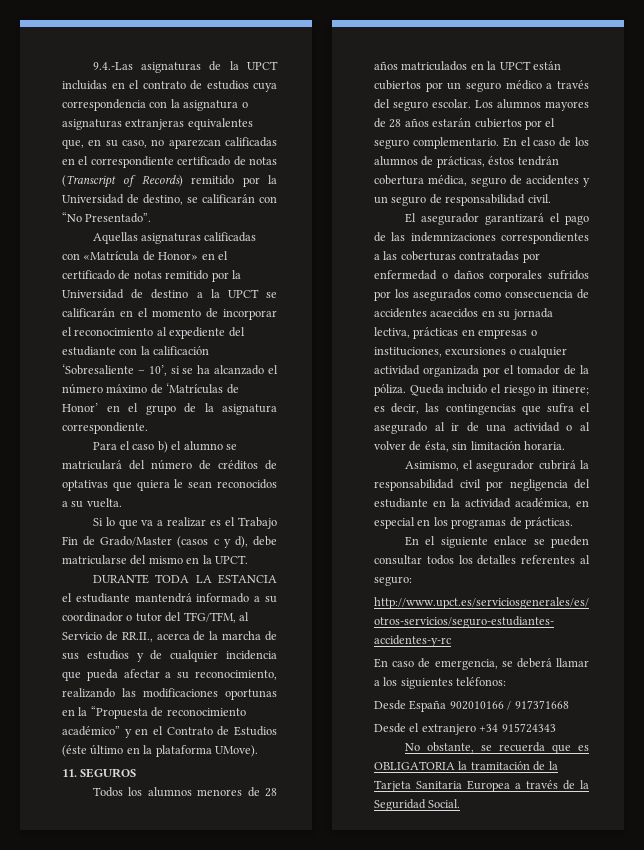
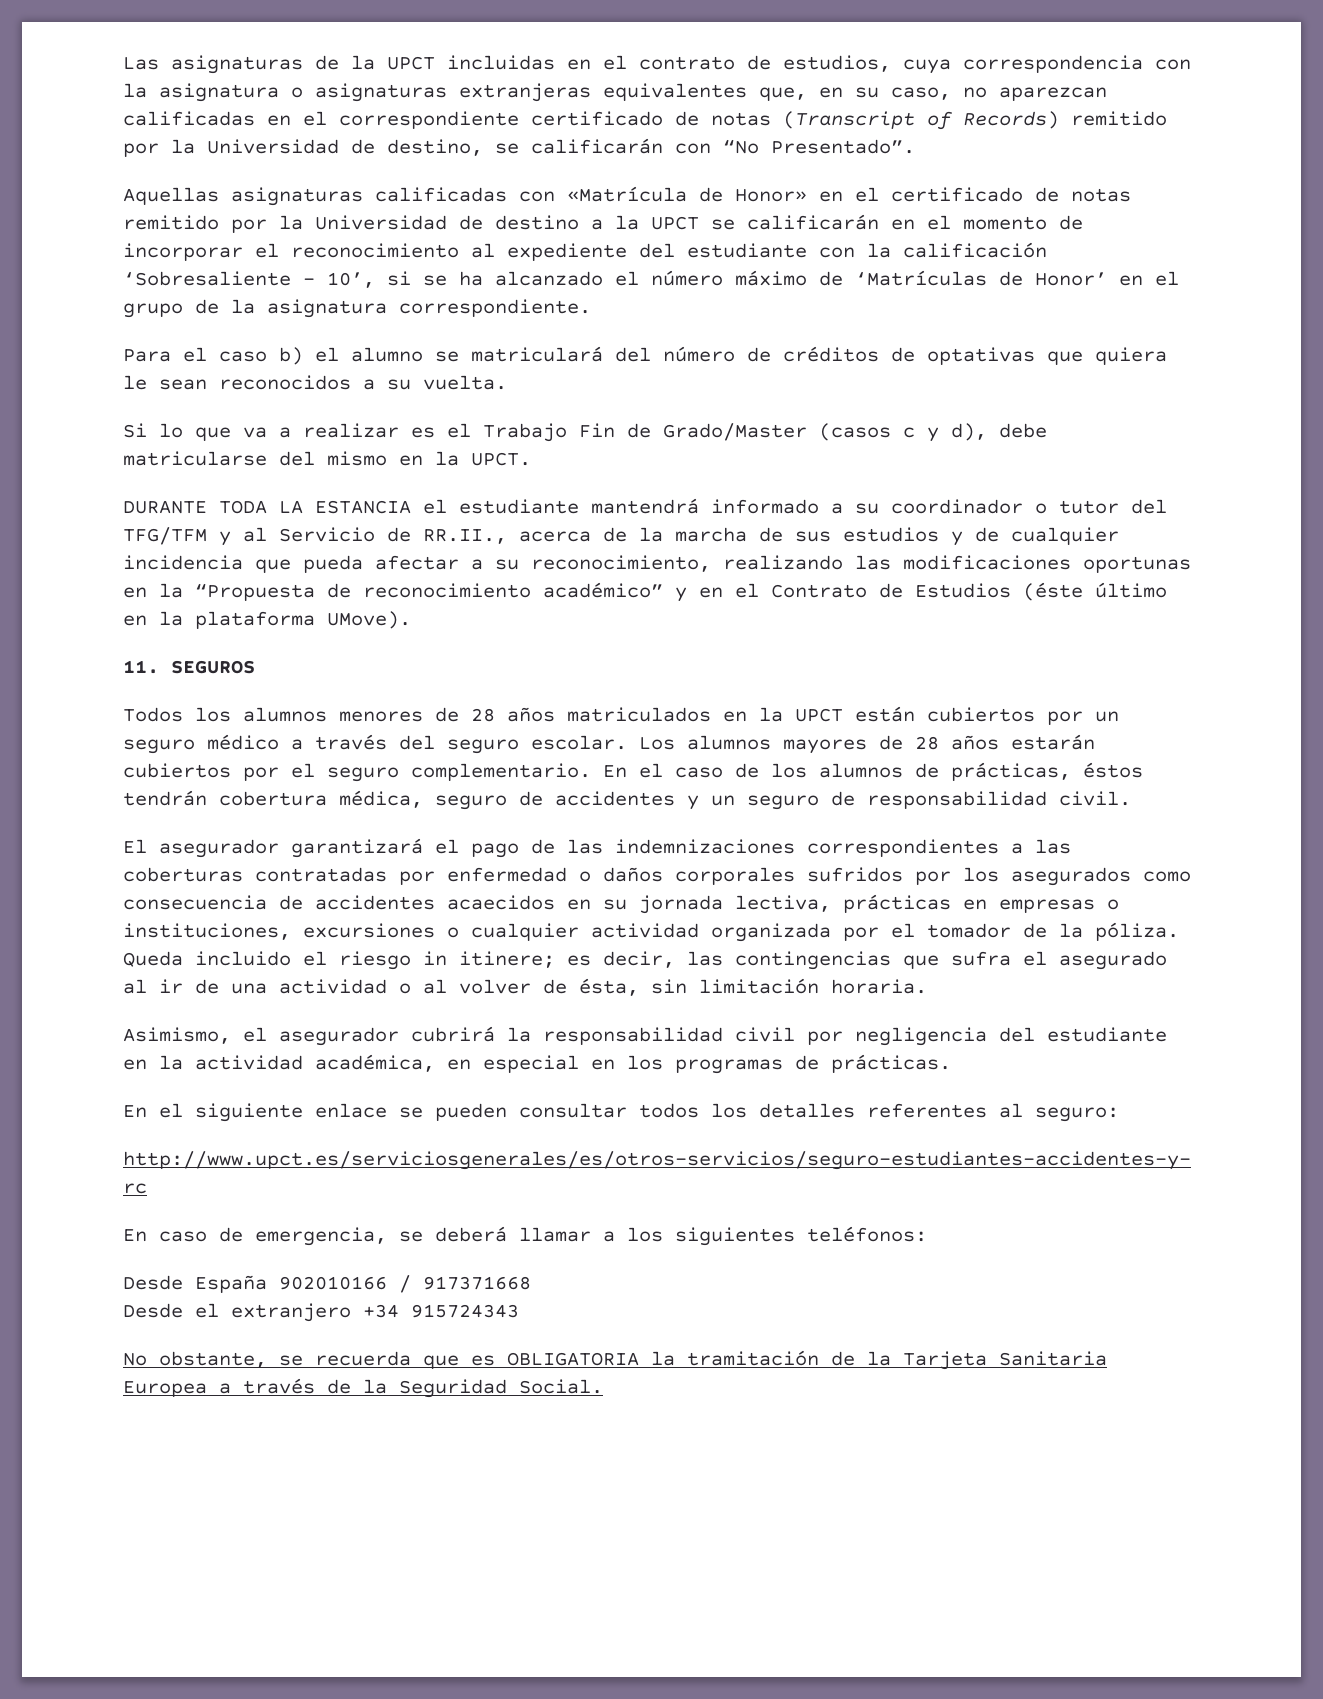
[92,62,133,70] 9.4.-Las -> [123,57,159,70] Las
[206,80,249,90] estudios -> [783,55,891,72] estudios,
[183,612,236,623] TFG/TFM, -> [123,527,231,546] TFG/TFM y

